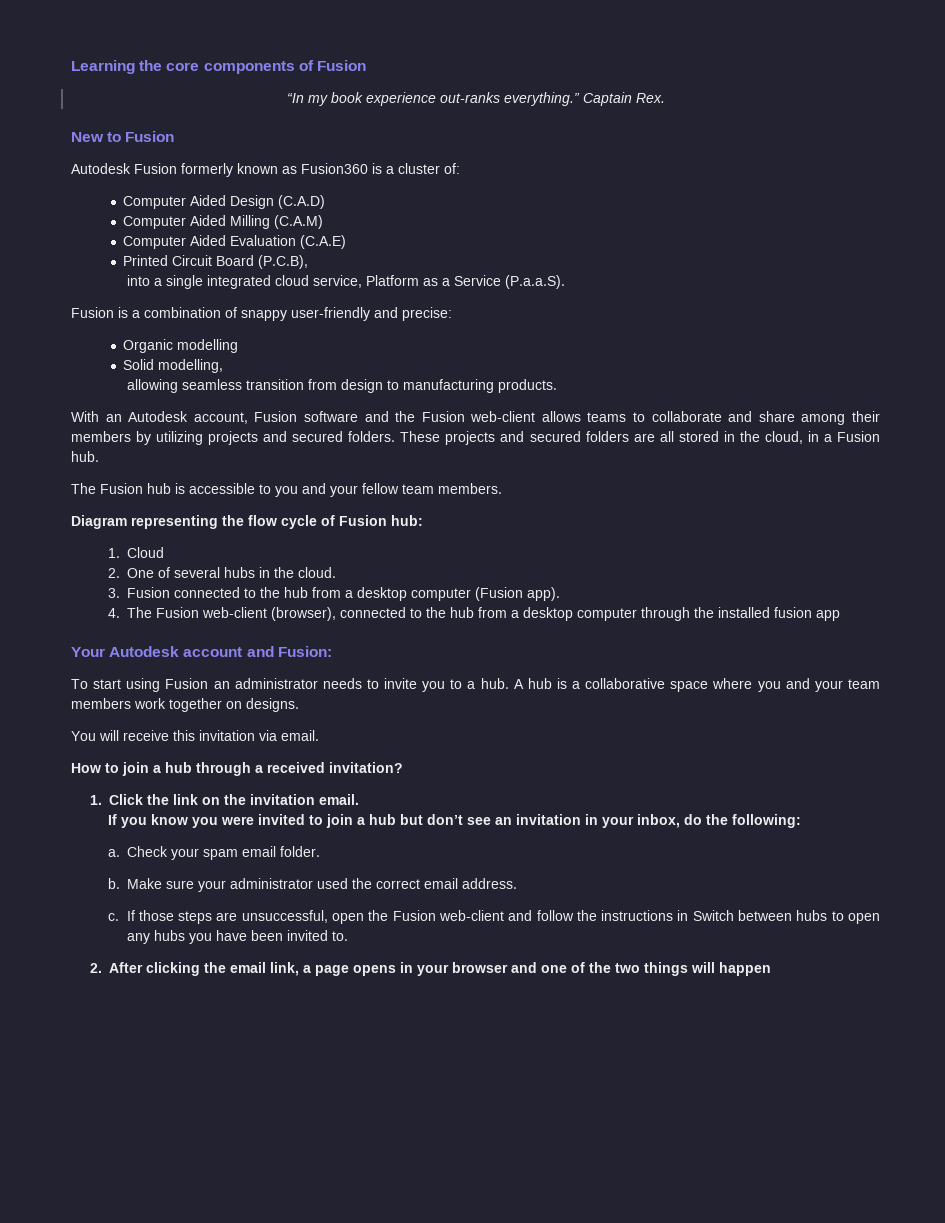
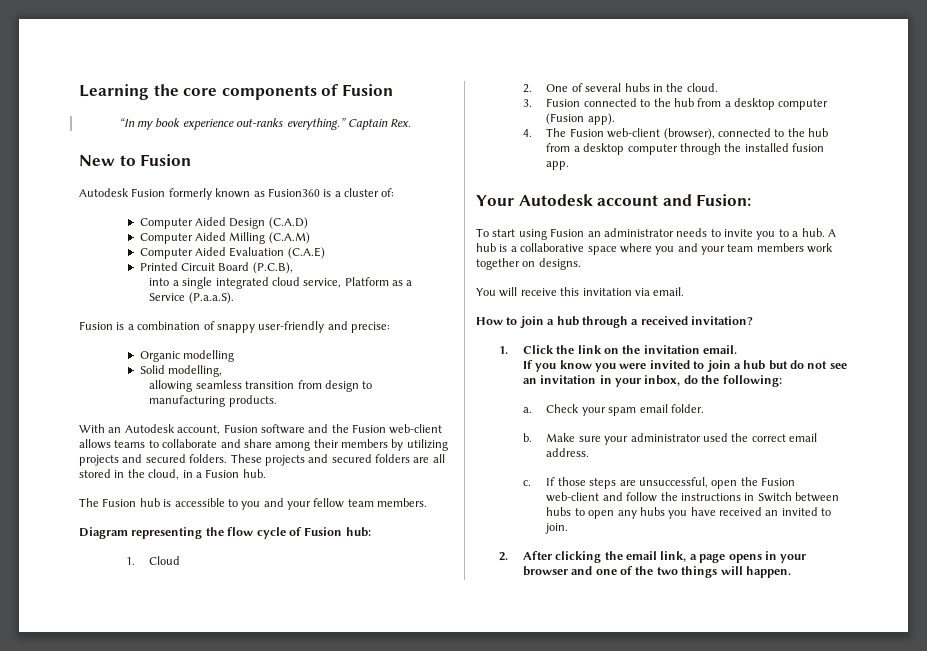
[816,610,841,621] app -> [546,161,570,170] app.
[427,814,464,825] don’t -> [790,360,828,369] do not
[250,930,348,941] been invited to. -> [719,507,832,516] [545,523,569,534] received an invited to join.
[718,962,771,976] happen -> [745,566,791,578] happen.

